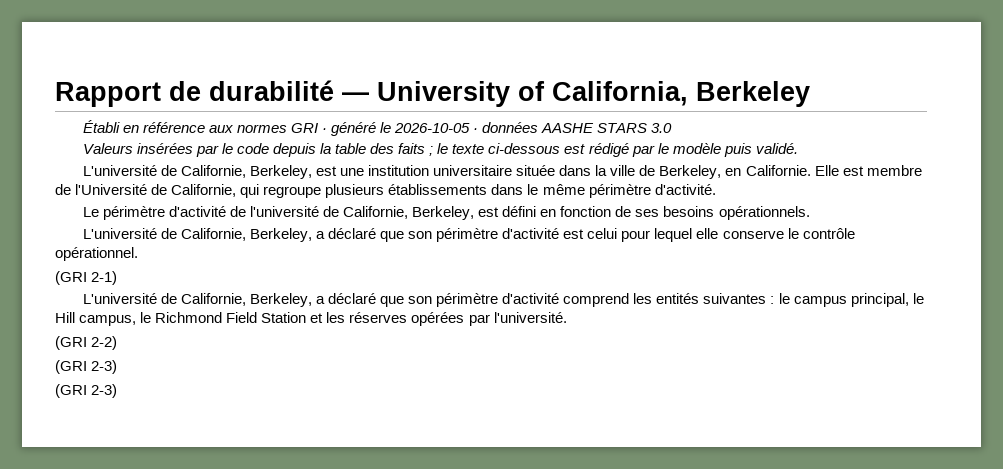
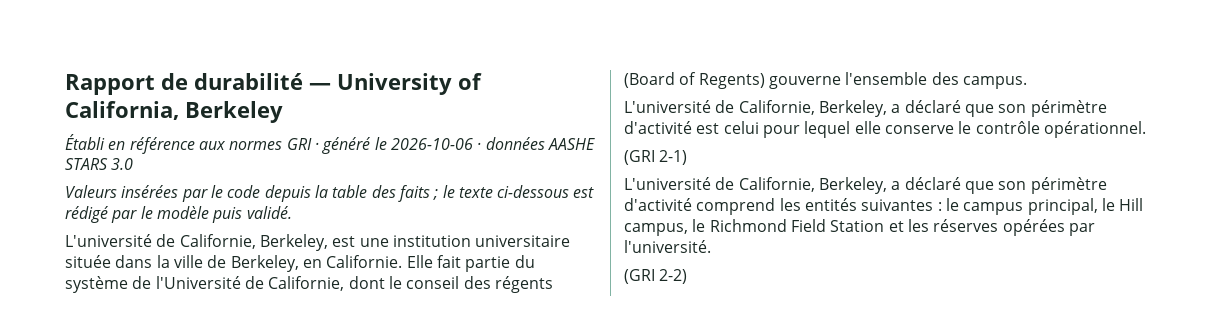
[394,123,471,133] 2026-10-05 -> [390,138,473,150] 2026-10-06
[842,165,922,176] [55,184,716,198] [82,206,810,220] est membre de l'Université de Californie, qui regroupe plusieurs établissements dans le même périmètre d'activité. // Le périmètre d'activité de l'université de Californie, Berkeley, est défini en fonction de ses besoins opérationnels. -> [436,255,535,272] [65,276,553,293] [624,72,1027,89] fait partie du système de l'Université de Californie, dont le conseil des régents (Board of Regents) gouverne l'ensemble des campus.
[55,360,118,374] [55,384,118,398] // (GRI 2-3) // (GRI 2-3) -> (688, 276) none

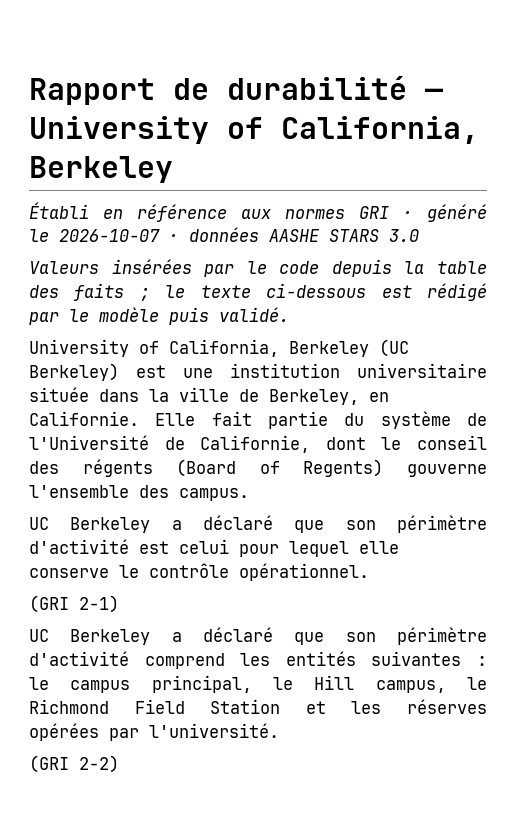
[390,138,473,150] 2026-10-06 -> [59,229,160,242] 2026-10-07
[65,234,328,251] L'université de Californie, Berkeley, -> [29,339,409,357] [29,363,119,381] University of California, Berkeley (UC Berkeley)
[624,100,887,117] L'université de Californie, Berkeley, -> [29,517,151,533] UC Berkeley
[624,177,887,194] L'université de Californie, Berkeley, -> [29,629,151,645] UC Berkeley

